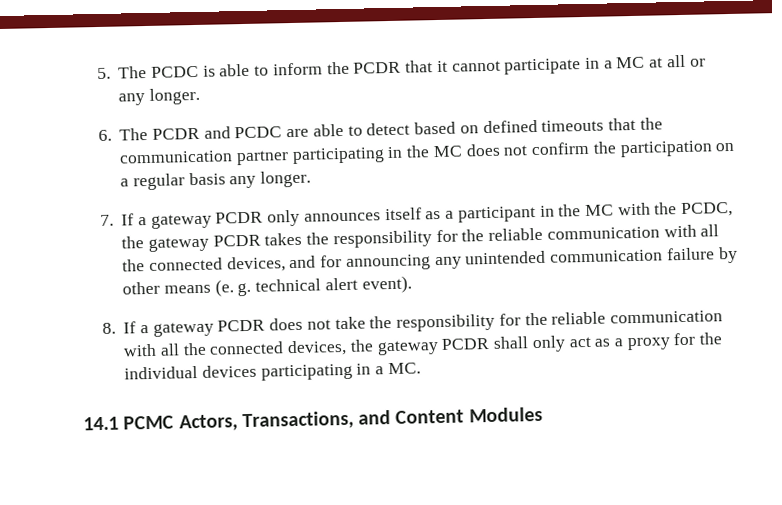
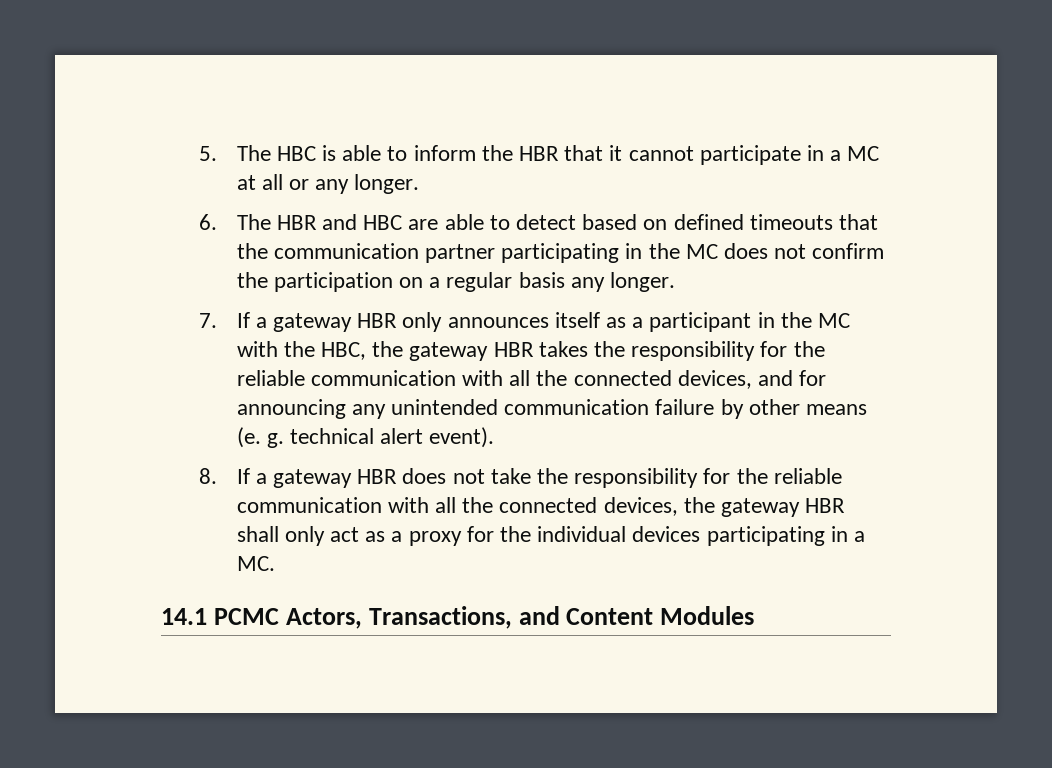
[151,65,200,78] PCDC -> [276,146,316,161] HBC
[353,61,402,74] PCDR -> [519,146,560,161] HBR
[152,126,283,140] PCDR and PCDC -> [276,214,403,230] HBR and HBC
[215,211,264,224] PCDR -> [357,313,398,328] HBR
[681,201,734,218] [121,234,261,252] PCDC, the gateway PCDR -> [320,341,534,361] HBC, the gateway HBR
[217,319,266,332] PCDR -> [357,469,398,484] HBR
[441,337,491,350] PCDR -> [805,498,846,513] HBR

